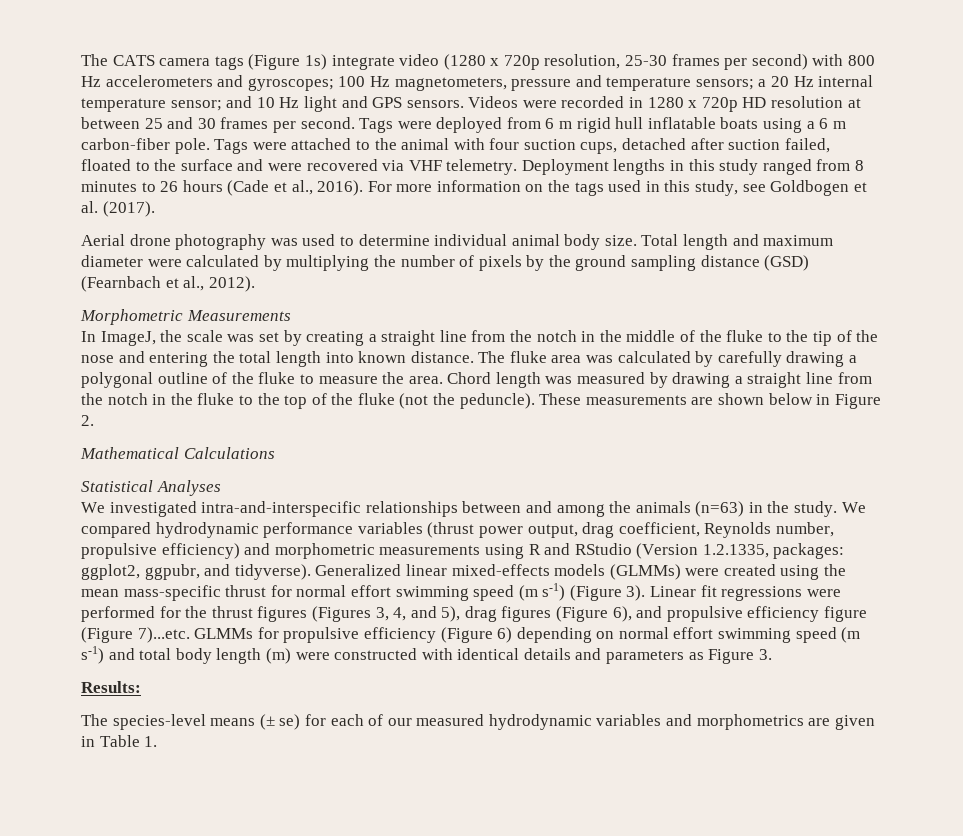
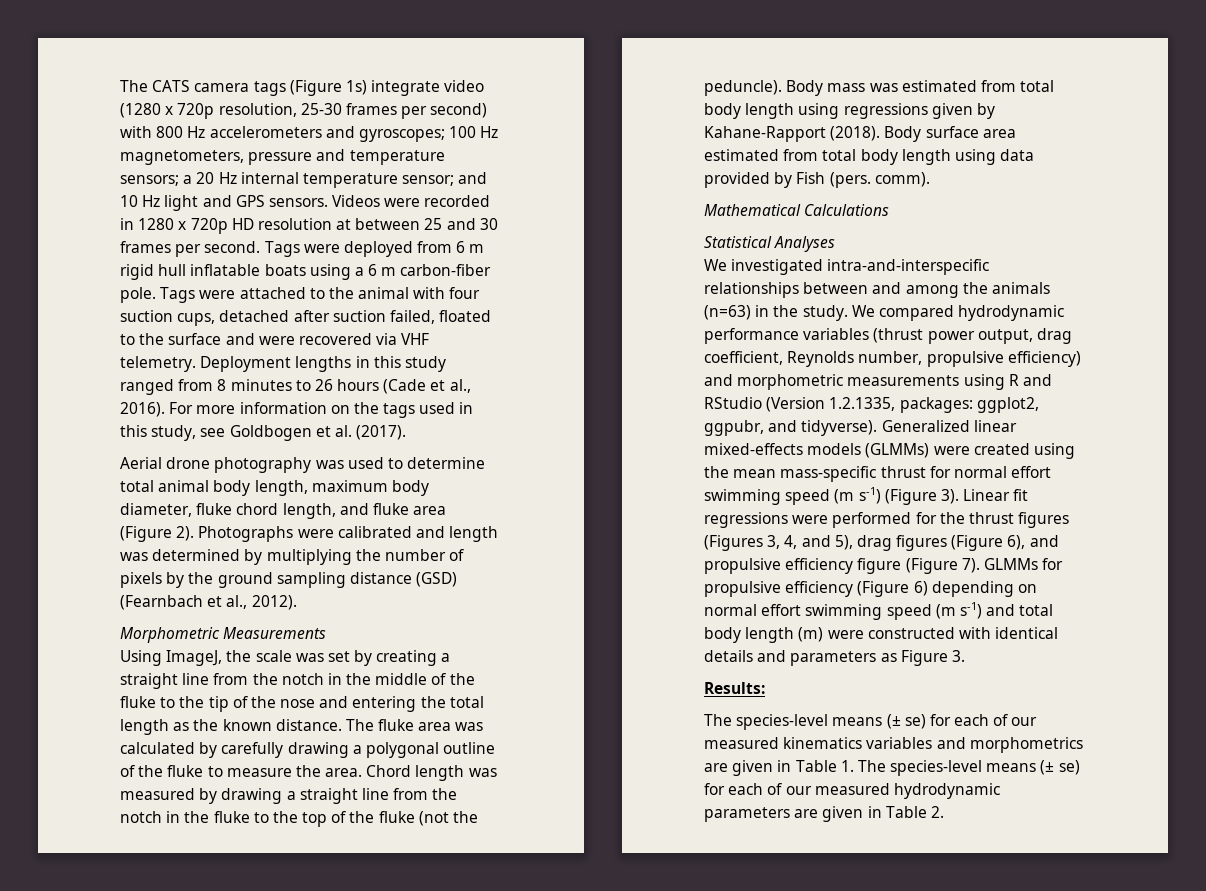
[434,234,508,246] individual -> [120,480,154,492] total
[604,234,834,250] [81,255,260,267] size. Total length and maximum diameter were calculated -> [254,480,429,496] [120,503,447,519] [120,526,499,542] [120,549,241,561] length, maximum body diameter, fluke chord length, and fluke area (Figure 2). Photographs were calibrated and length was determined
[81,331,96,342] In -> [120,650,162,666] Using
[325,352,354,363] into -> [173,719,219,731] as the
[539,393,881,409] [81,415,94,426] These measurements are shown below in Figure 2. -> [786,80,1055,96] [704,103,995,119] [704,126,1016,142] [704,149,1035,165] [704,172,930,188] Body mass was estimated from total body length using regressions given by Kahane-Rapport (2018). Body surface area estimated from total body length using data provided by Fish (pers. comm).
[137,627,190,643] 7)...etc. -> [961,558,980,573] 7).
[488,714,592,730] hydrodynamic -> [783,737,863,749] kinematics
(158, 741) none -> [857,760,1080,776] [704,783,1000,799] [704,806,944,822] The species-level means (± se) for each of our measured hydrodynamic parameters are given in Table 2.

